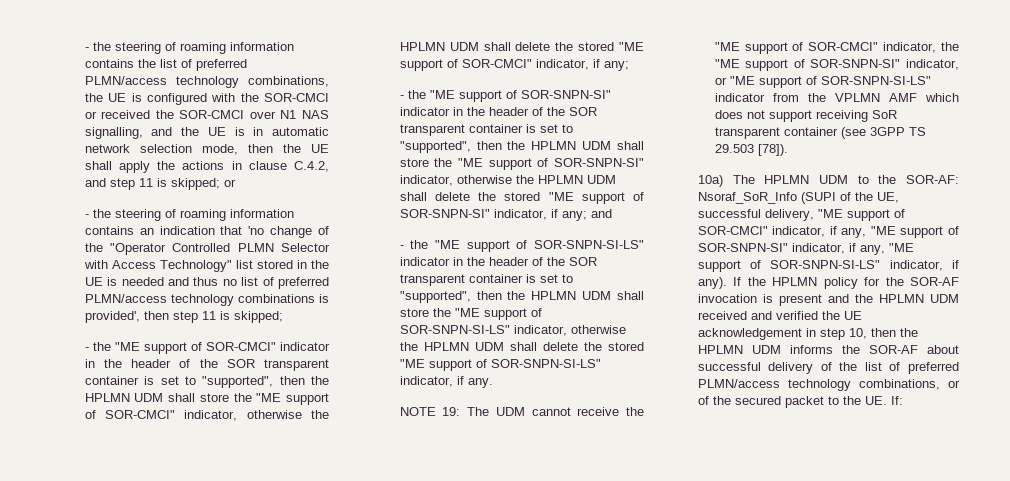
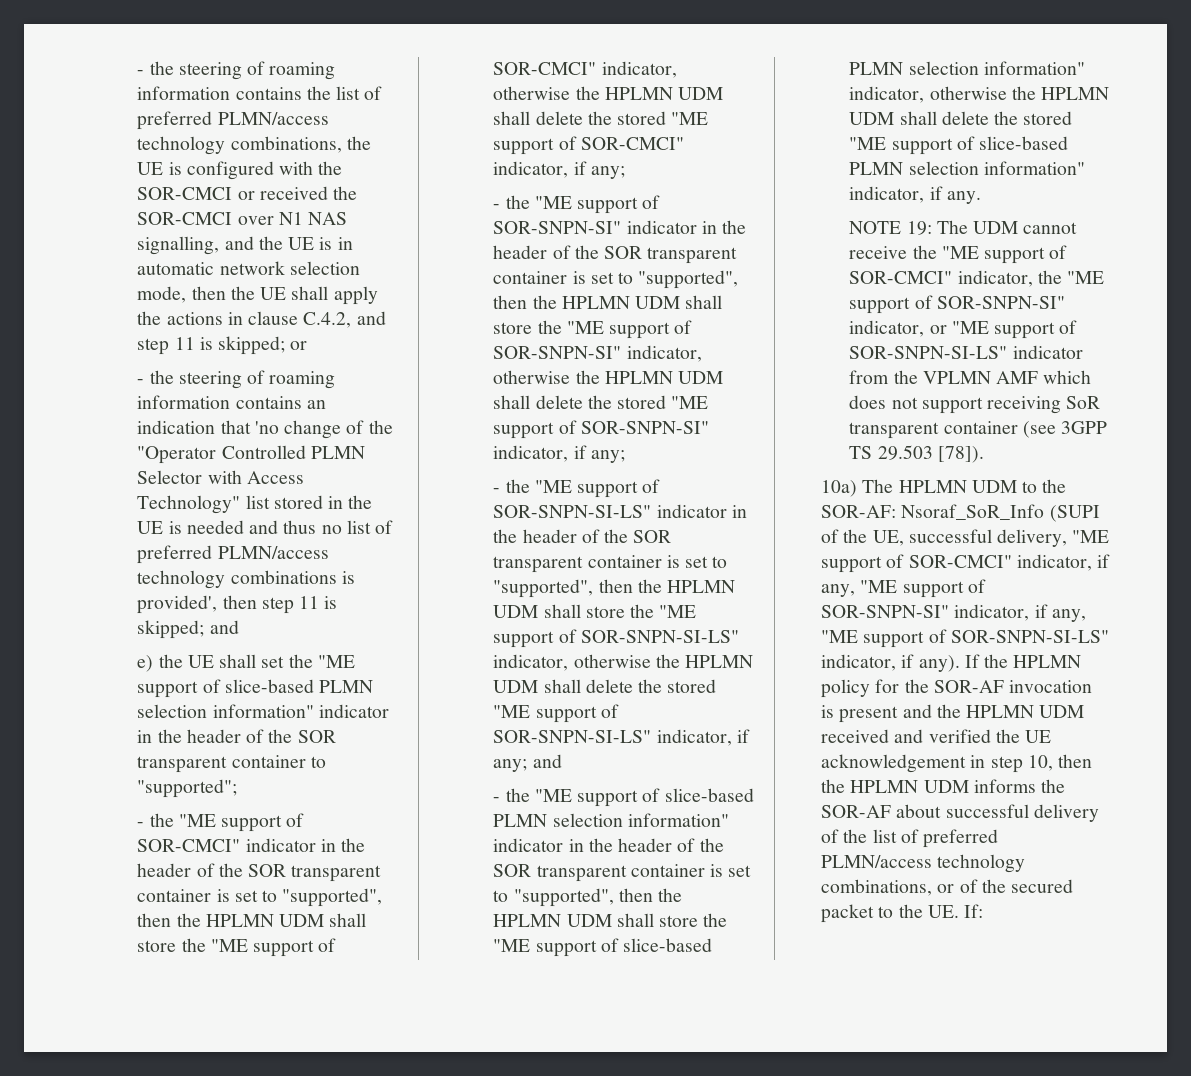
(283, 317) none -> [209,620,239,634] [137,654,355,672] [137,679,374,698] [137,704,389,718] [137,729,336,743] [137,755,326,773] [137,779,238,798] and // e) the UE shall set the "ME support of slice-based PLMN selection information" indicator in the header of the SOR transparent container to "supported";
[590,209,612,218] and -> (625, 456) none
(464, 380) none -> [493,754,562,772] [493,788,754,807] [493,813,729,827] [493,838,724,852] [493,864,752,882] [493,888,683,907] [493,913,728,927] [493,938,713,957] [849,61,1085,75] [849,86,1110,103] [849,111,1073,125] [849,136,1069,155] [849,161,1085,175] [849,186,943,203] any; and // - the "ME support of slice-based PLMN selection information" indicator in the header of the SOR transparent container is set to "supported", then the HPLMN UDM shall store the "ME support of slice-based PLMN selection information" indicator, otherwise the HPLMN UDM shall delete the stored "ME support of slice-based PLMN selection information" indicator, if

